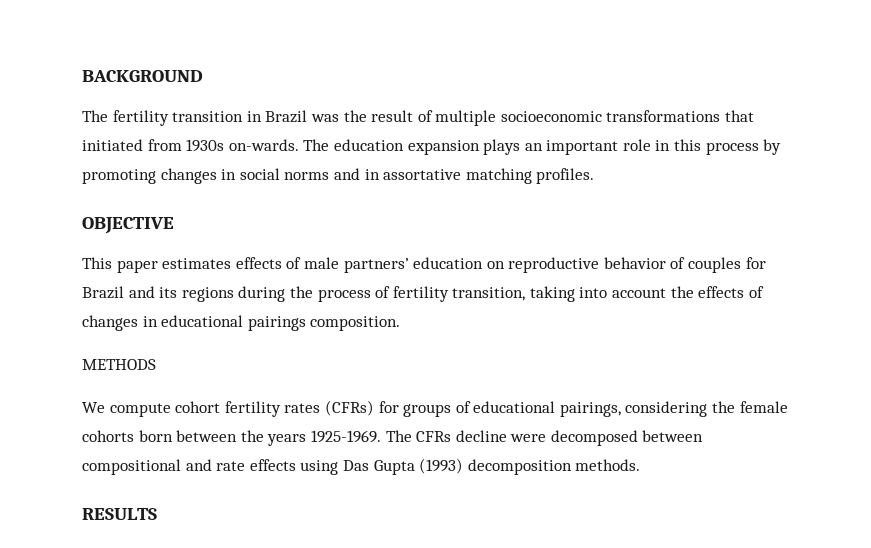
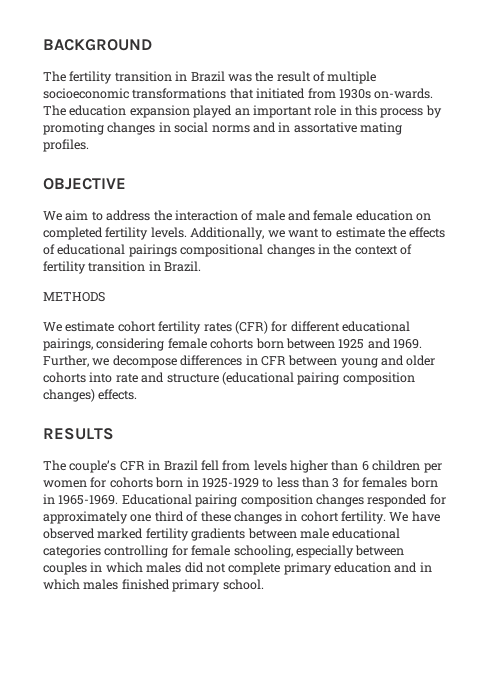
[483,139,521,155] plays -> [193,105,233,118] played
[465,168,532,184] matching -> [360,122,402,135] mating
[82,257,766,273] [82,286,764,302] [82,315,401,331] This paper estimates effects of male partners’ education on reproductive behavior of couples for Brazil and its regions during the process of fertility transition, taking into account the effects of changes in educational pairings composition. -> [43,210,432,221] [43,227,446,240] [43,244,412,257] [43,261,202,274] We aim to address the interaction of male and female education on completed fertility levels. Additionally, we want to estimate the effects of educational pairings compositional changes in the context of fertility transition in Brazil.
[109,403,171,417] compute -> [65,321,115,332] estimate
[324,400,471,417] (CFRs) for groups of -> [234,321,340,334] (CFR) for different
[712,401,736,413] the -> (165, 344) none
[240,430,704,446] [82,458,641,475] [82,508,157,520] the years 1925-1969. The CFRs decline were decomposed between compositional and rate effects using Das Gupta (1993) decomposition methods. // RESULTS -> [338,338,422,349] [43,355,436,368] [43,372,415,385] [43,389,138,402] [43,428,114,440] [43,460,442,473] [43,477,438,488] [43,494,446,507] [43,511,440,524] [43,528,401,541] [43,545,405,558] [43,562,432,575] [43,579,264,592] 1925 and 1969. Further, we decompose differences in CFR between young and older cohorts into rate and structure (educational pairing composition changes) effects. // RESULTS // The couple’s CFR in Brazil fell from levels higher than 6 children per women for cohorts born in 1925-1929 to less than 3 for females born in 1965-1969. Educational pairing composition changes responded for approximately one third of these changes in cohort fertility. We have observed marked fertility gradients between male educational categories controlling for female schooling, especially between couples in which males did not complete primary education and in which males finished primary school.

